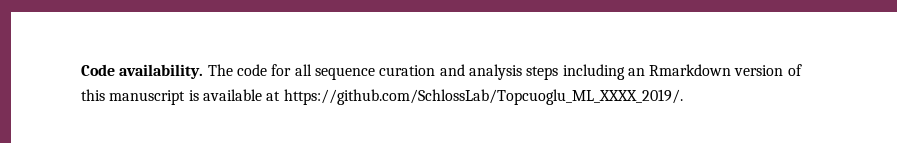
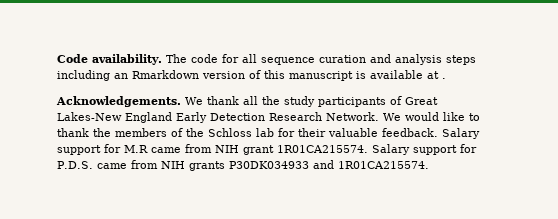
[283,89,683,105] https://github.com/SchlossLab/Topcuoglu_ML_XXXX_2019/. -> [442,78,446,79] [56,96,438,107] [57,112,480,123] [57,128,480,139] [57,144,477,155] [57,160,429,171] . // Acknowledgements. We thank all the study participants of Great Lakes-New England Early Detection Research Network. We would like to thank the members of the Schloss lab for their valuable feedback. Salary support for M.R came from NIH grant 1R01CA215574. Salary support for P.D.S. came from NIH grants P30DK034933 and 1R01CA215574.

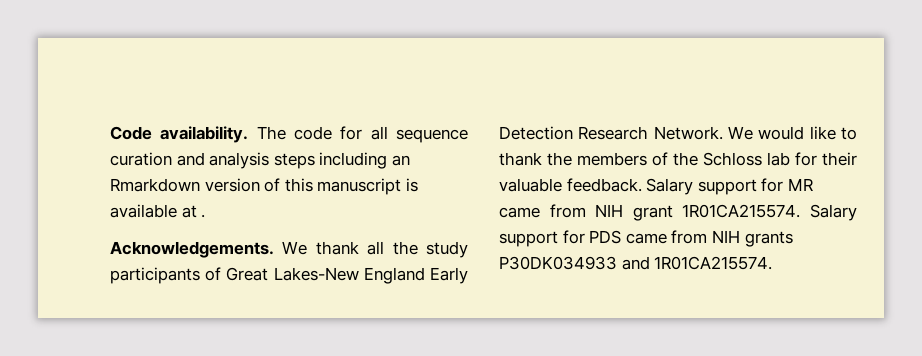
[124,145,148,153] M.R -> [787,178,813,191] MR
[57,161,93,169] P.D.S. -> [589,230,622,244] PDS

